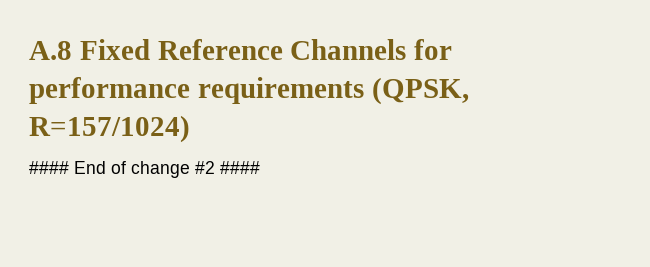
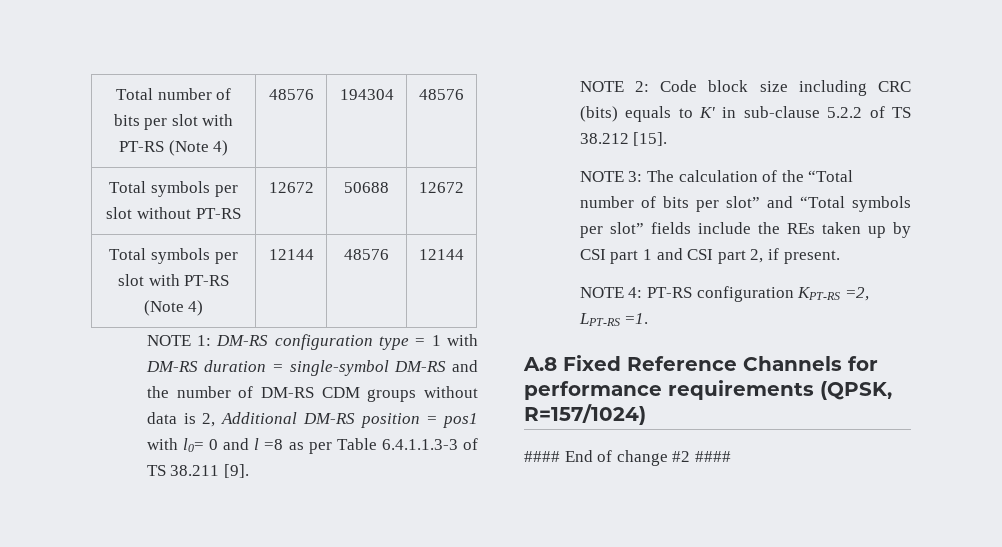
(29, 50) none -> [115,88,232,100] [113,114,234,130] [118,140,229,156] [268,89,314,100] [339,89,394,100] [419,89,464,100] [109,181,238,197] [106,207,241,219] [268,182,314,193] [344,182,389,193] [419,182,464,193] [109,248,238,264] [117,274,230,286] [143,300,204,316] [268,249,314,260] [344,249,389,260] [419,249,464,260] [146,334,478,350] [145,360,478,376] [146,386,478,402] [146,412,478,428] [146,438,479,454] [146,464,250,478] [579,80,911,96] [579,106,911,122] [579,132,668,146] [579,170,854,182] [579,196,911,212] [579,222,911,238] [579,248,840,264] [579,286,869,302] [578,313,649,326] Total number of bits per slot with PT-RS (Note 4) | 48576 | 194304 | 48576 // Total symbols per slot without PT-RS | 12672 | 50688 | 12672 // Total symbols per slot with PT-RS (Note 4) | 12144 | 48576 | 12144 // NOTE 1: DM-RS configuration type = 1 with DM-RS duration = single-symbol DM-RS and the number of DM-RS CDM groups without data is 2, Additional DM-RS position = pos1 with l0= 0 and l =8 as per Table 6.4.1.1.3-3 of TS 38.211 [9]. // NOTE 2: Code block size including CRC (bits) equals to K' in sub-clause 5.2.2 of TS 38.212 [15]. // NOTE 3: The calculation of the “Total number of bits per slot” and “Total symbols per slot” fields include the REs taken up by CSI part 1 and CSI part 2, if present. // NOTE 4: PT-RS configuration KPT-RS =2, LPT-RS =1. //

